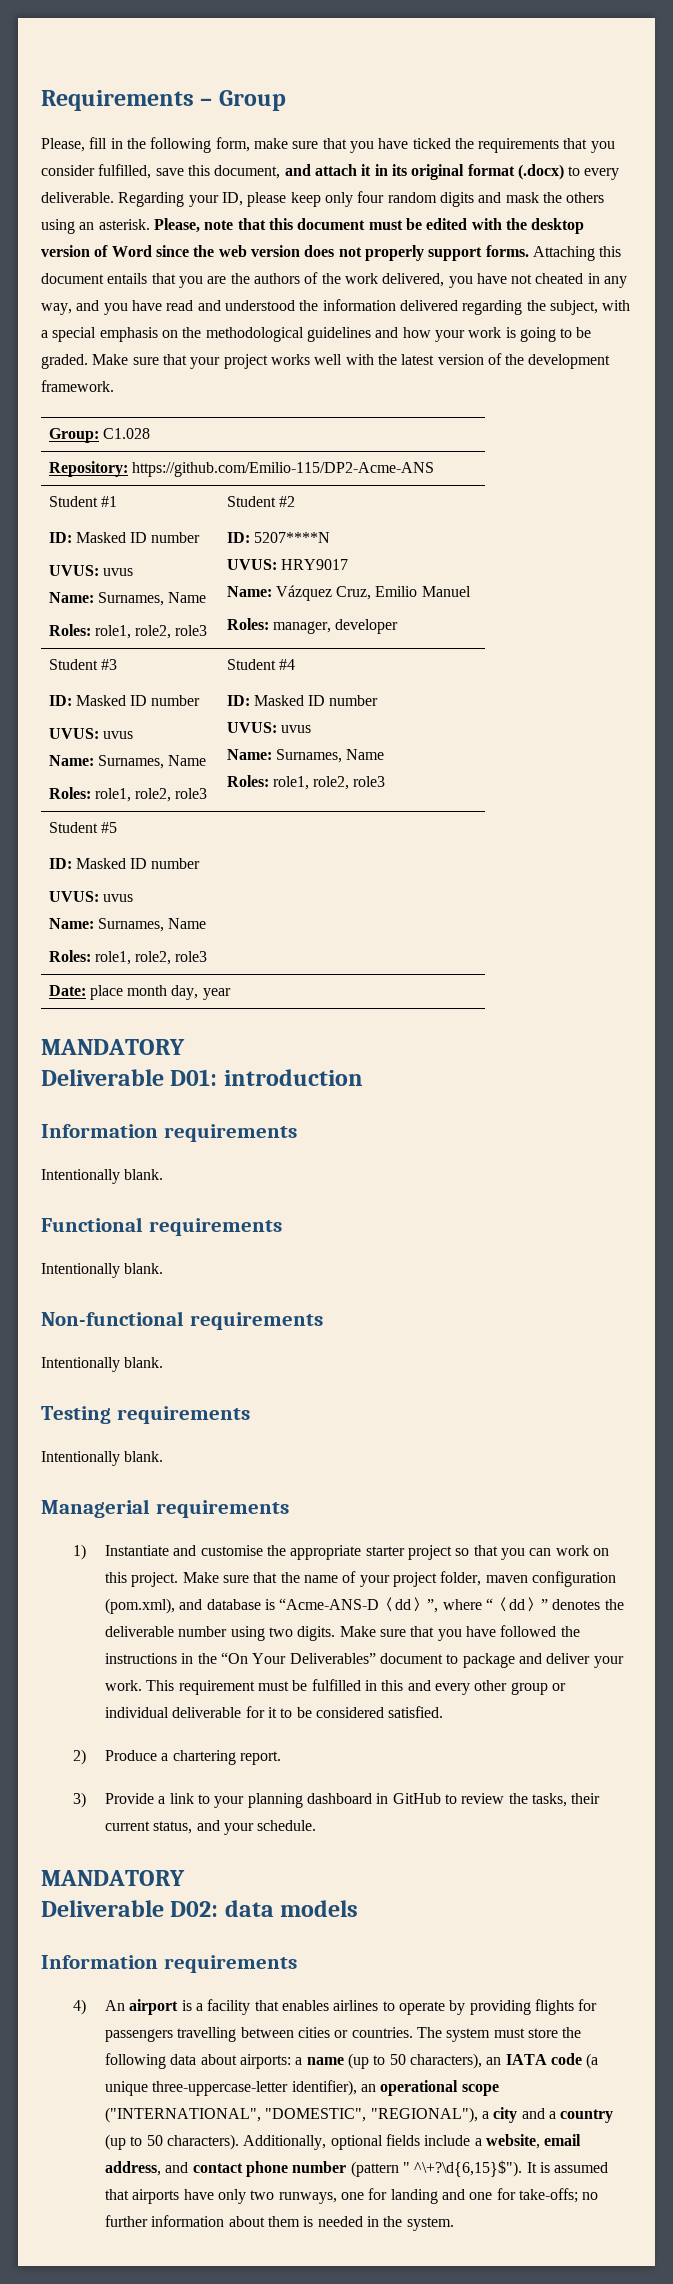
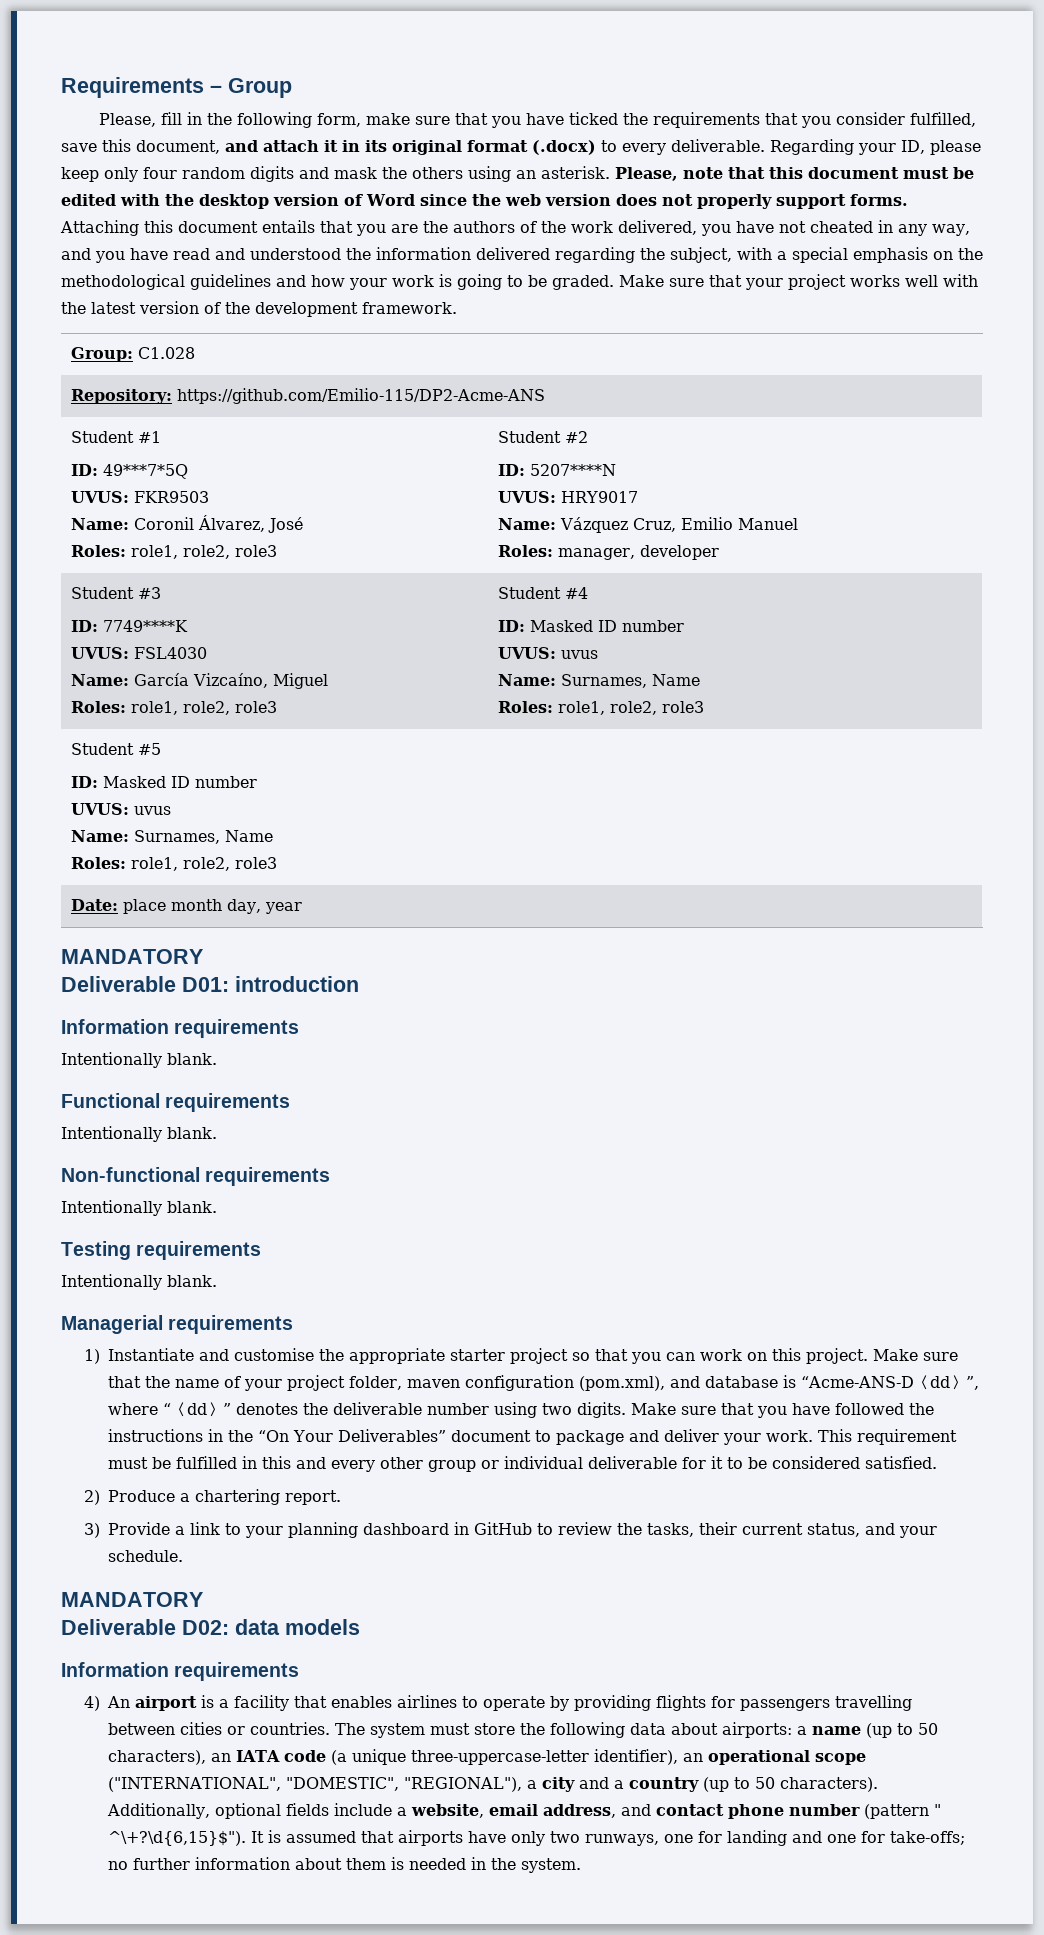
[75,532,201,543] [48,565,133,576] [48,592,207,606] Masked ID number // UVUS: uvus // Name: Surnames, Name -> [102,464,188,479] [70,491,209,503] [70,515,303,533] 49***7*5Q // UVUS: FKR9503 // Name: Coronil Álvarez, José
[75,695,201,706] [48,728,133,739] [48,755,207,769] Masked ID number // UVUS: uvus // Name: Surnames, Name -> [102,620,188,632] [70,647,207,659] [70,673,328,689] 7749****K // UVUS: FSL4030 // Name: García Vizcaíno, Miguel

